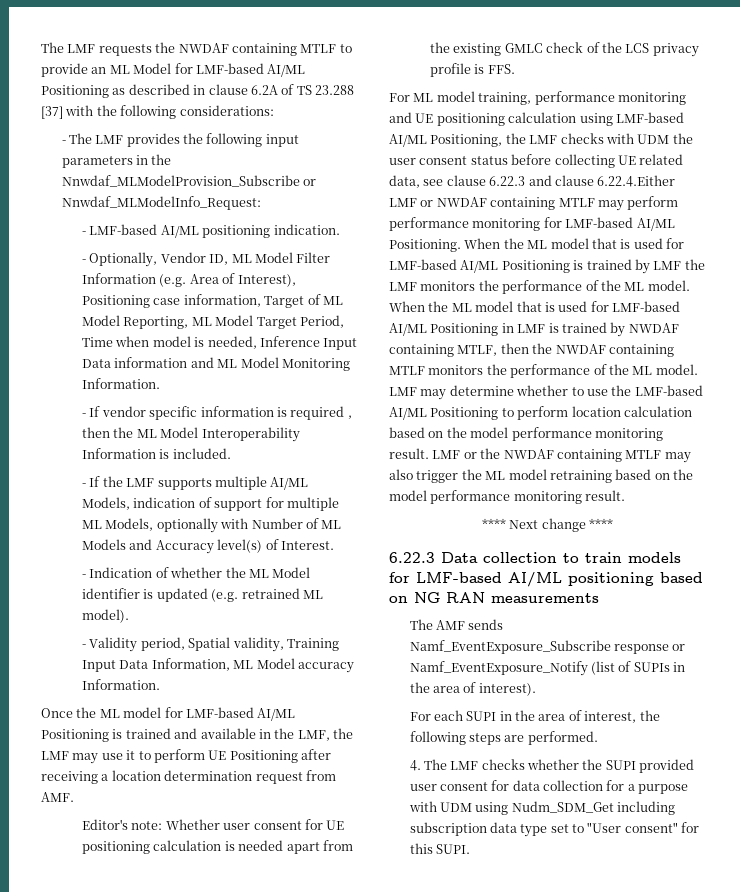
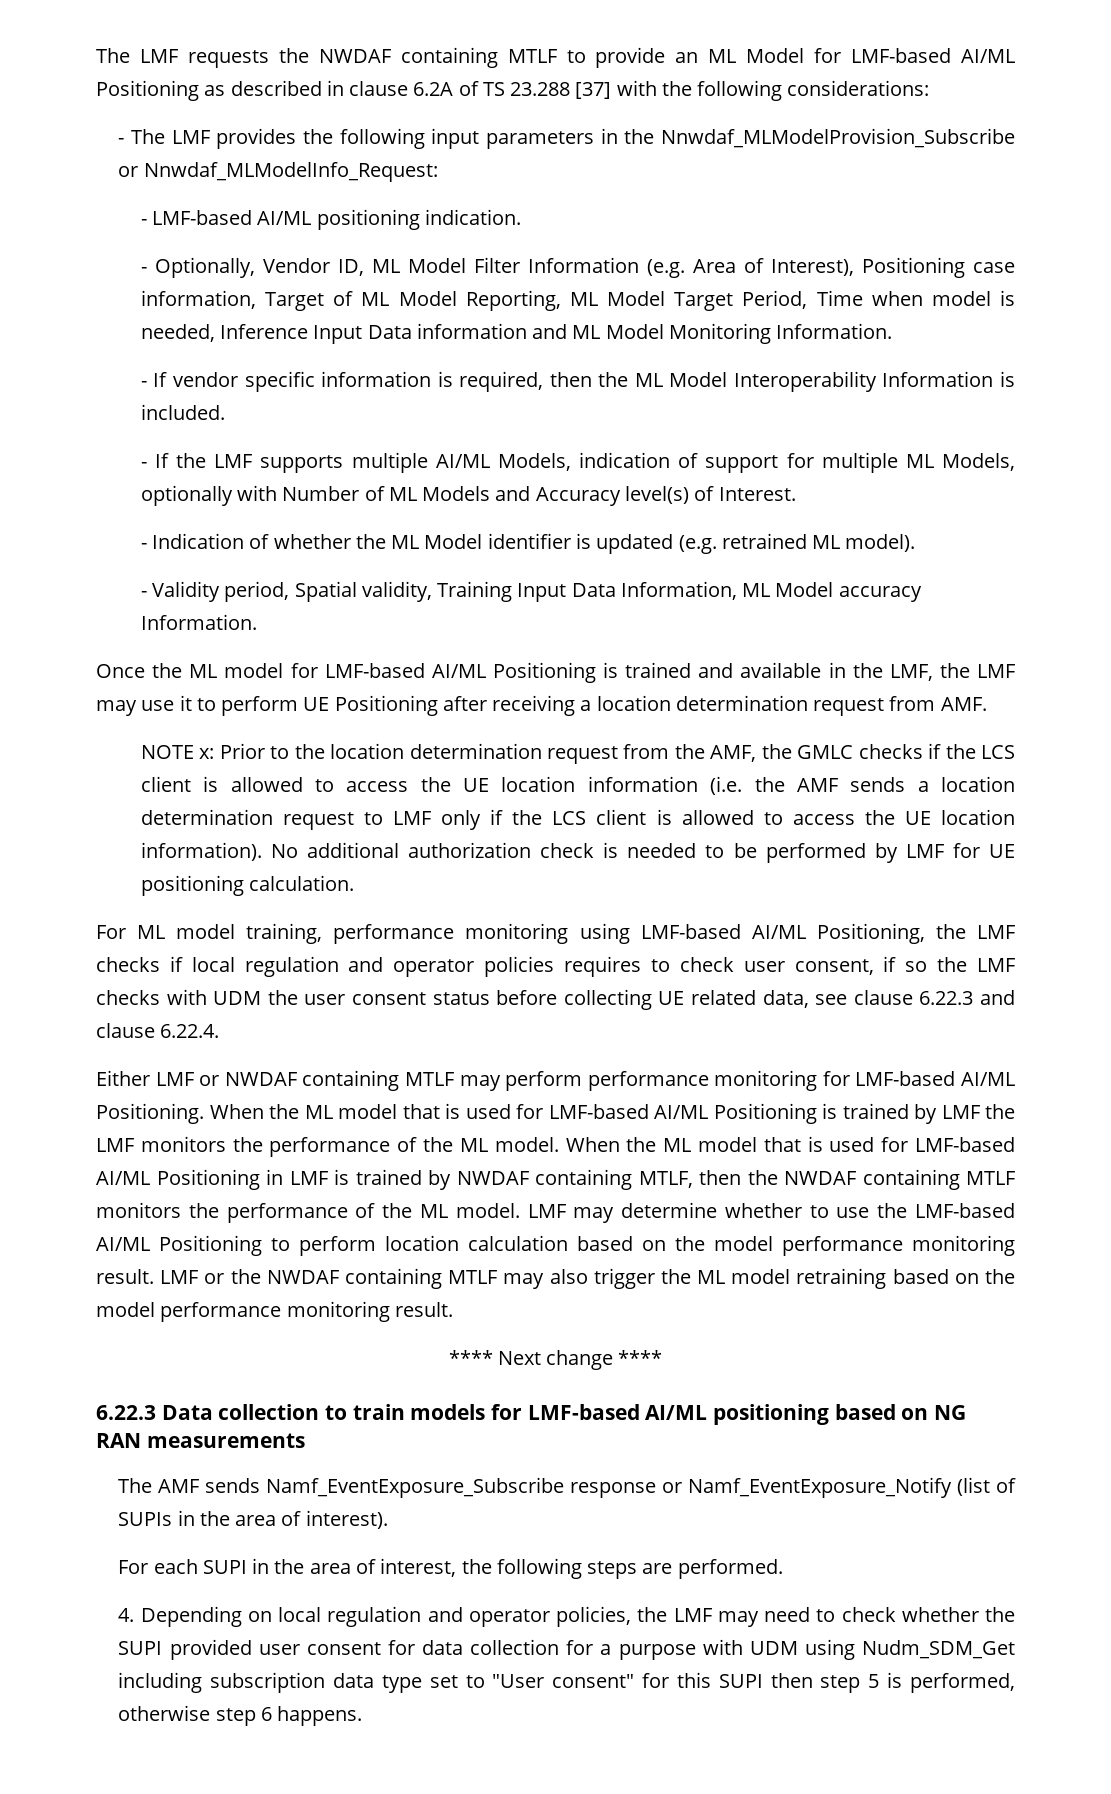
[290,406,352,420] required , -> [459,371,544,392] required,
[82,819,345,830] [82,840,353,854] [430,42,699,57] [430,63,515,77] Editor's note: Whether user consent for UE positioning calculation is needed apart from the existing GMLC check of the LCS privacy profile is FFS. -> [140,743,1015,764] [140,776,1015,795] [140,809,1015,830] [140,842,1016,863] [140,875,355,896] NOTE x: Prior to the location determination request from the AMF, the GMLC checks if the LCS client is allowed to access the UE location information (i.e. the AMF sends a location determination request to LMF only if the LCS client is allowed to access the UE location information). No additional authorization check is needed to be performed by LMF for UE positioning calculation.
[389,112,577,126] and UE positioning calculation -> (569, 933) none
(604, 138) none -> [169,956,1016,977] [96,990,160,1005] if local regulation and operator policies requires to check user consent, if so the LMF checks
[597,175,676,187] 6.22.4.Either -> [160,1024,220,1038] [96,1070,150,1086] 6.22.4. // Either
[423,759,525,770] The LMF checks -> [140,1606,896,1627] Depending on local regulation and operator policies, the LMF may need to check
[435,844,470,854] SUPI. -> [718,1672,1015,1693] [118,1705,363,1726] SUPI then step 5 is performed, otherwise step 6 happens.

